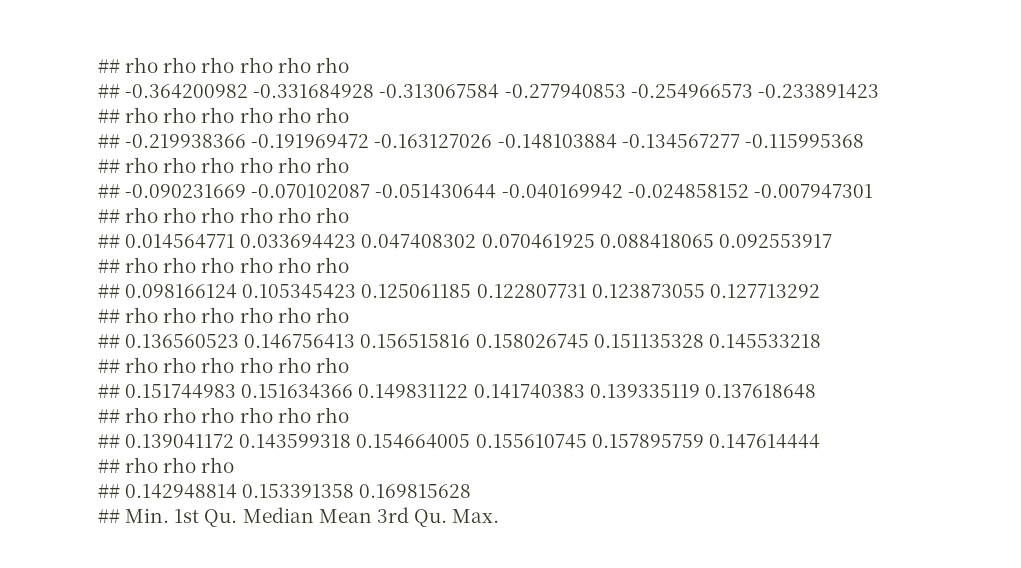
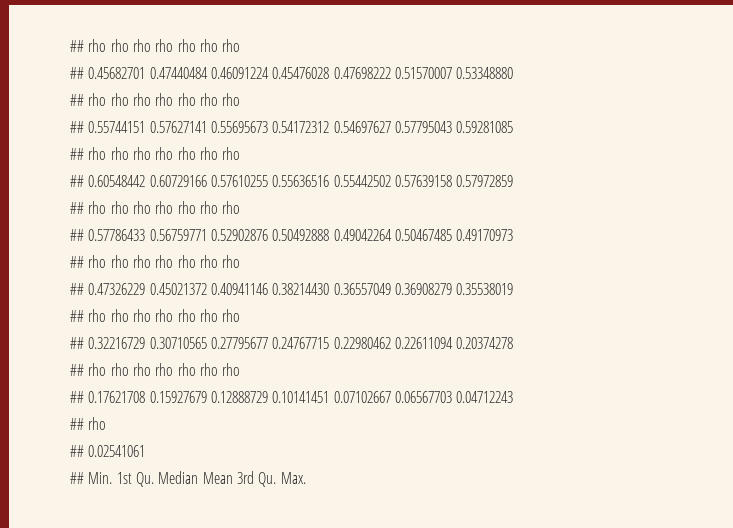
[98,57,349,73] [98,84,879,99] [98,107,349,123] [98,134,864,149] [98,157,349,173] [98,184,873,199] [98,207,349,223] [98,234,832,249] [98,257,349,273] [98,284,820,299] [98,307,349,323] [98,334,821,349] [98,357,349,373] [98,384,816,399] [98,407,349,423] [98,434,820,449] [98,457,235,473] [98,484,472,499] ## rho rho rho rho rho rho // ## -0.364200982 -0.331684928 -0.313067584 -0.277940853 -0.254966573 -0.233891423 // ## rho rho rho rho rho rho // ## -0.219938366 -0.191969472 -0.163127026 -0.148103884 -0.134567277 -0.115995368 // ## rho rho rho rho rho rho // ## -0.090231669 -0.070102087 -0.051430644 -0.040169942 -0.024858152 -0.007947301 // ## rho rho rho rho rho rho // ## 0.014564771 0.033694423 0.047408302 0.070461925 0.088418065 0.092553917 // ## rho rho rho rho rho rho // ## 0.098166124 0.105345423 0.125061185 0.122807731 0.123873055 0.127713292 // ## rho rho rho rho rho rho // ## 0.136560523 0.146756413 0.156515816 0.158026745 0.151135328 0.145533218 // ## rho rho rho rho rho rho // ## 0.151744983 0.151634366 0.149831122 0.141740383 0.139335119 0.137618648 // ## rho rho rho rho rho rho // ## 0.139041172 0.143599318 0.154664005 0.155610745 0.157895759 0.147614444 // ## rho rho rho // ## 0.142948814 0.153391358 0.169815628 -> [70,39,241,52] [70,67,514,79] [70,93,241,106] [70,121,514,133] [70,147,241,160] [70,175,514,187] [70,201,241,214] [70,229,514,241] [70,255,241,268] [70,283,514,295] [70,309,241,322] [70,337,514,349] [70,363,241,376] [70,391,514,403] [70,417,107,430] [70,445,146,457] ## rho rho rho rho rho rho rho // ## 0.45682701 0.47440484 0.46091224 0.45476028 0.47698222 0.51570007 0.53348880 // ## rho rho rho rho rho rho rho // ## 0.55744151 0.57627141 0.55695673 0.54172312 0.54697627 0.57795043 0.59281085 // ## rho rho rho rho rho rho rho // ## 0.60548442 0.60729166 0.57610255 0.55636516 0.55442502 0.57639158 0.57972859 // ## rho rho rho rho rho rho rho // ## 0.57786433 0.56759771 0.52902876 0.50492888 0.49042264 0.50467485 0.49170973 // ## rho rho rho rho rho rho rho // ## 0.47326229 0.45021372 0.40941146 0.38214430 0.36557049 0.36908279 0.35538019 // ## rho rho rho rho rho rho rho // ## 0.32216729 0.30710565 0.27795677 0.24767715 0.22980462 0.22611094 0.20374278 // ## rho rho rho rho rho rho rho // ## 0.17621708 0.15927679 0.12888729 0.10141451 0.07102667 0.06567703 0.04712243 // ## rho // ## 0.02541061

